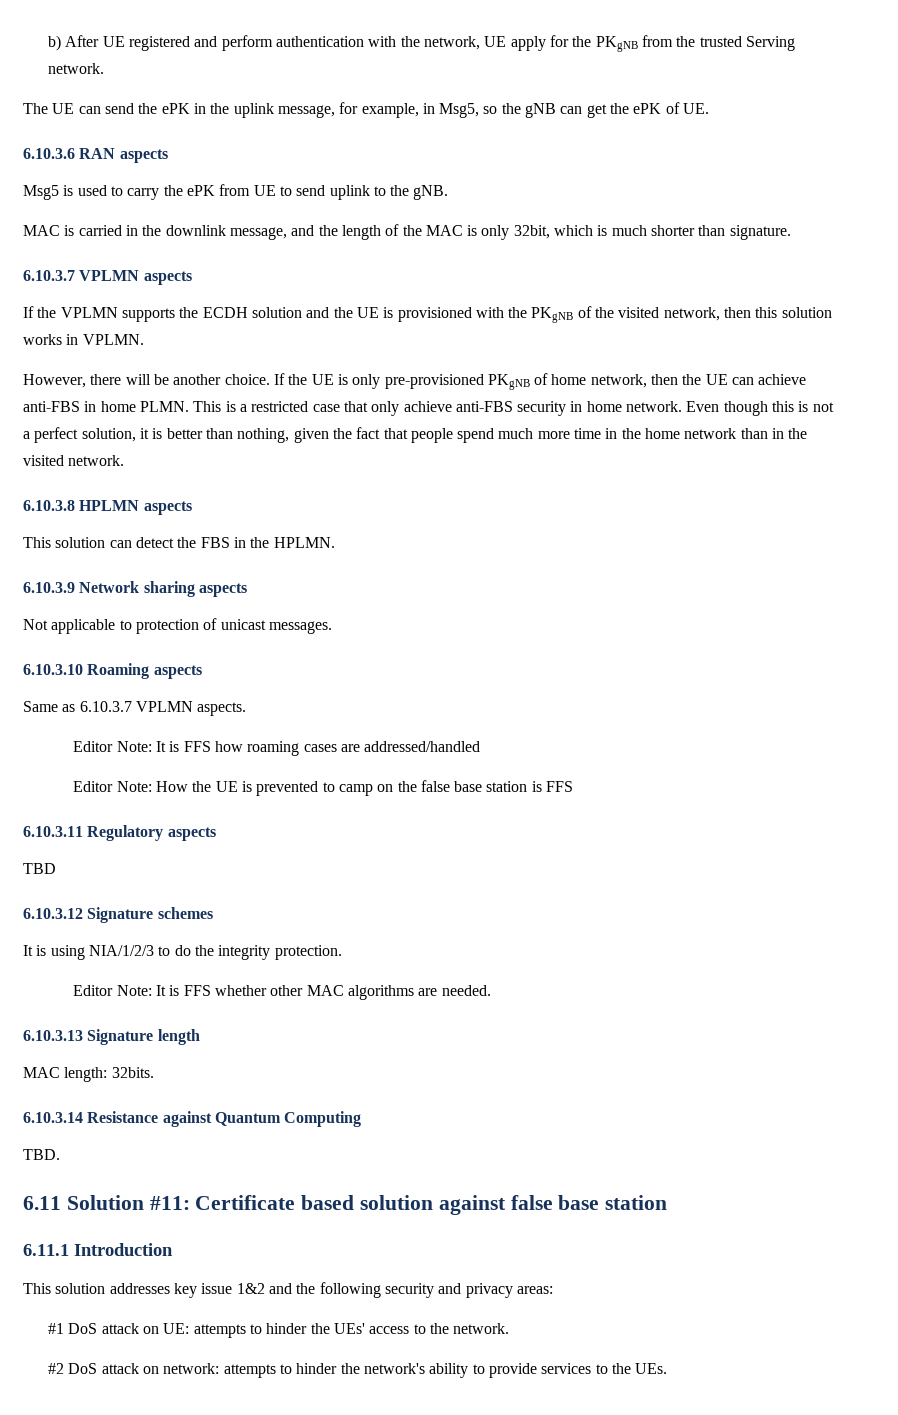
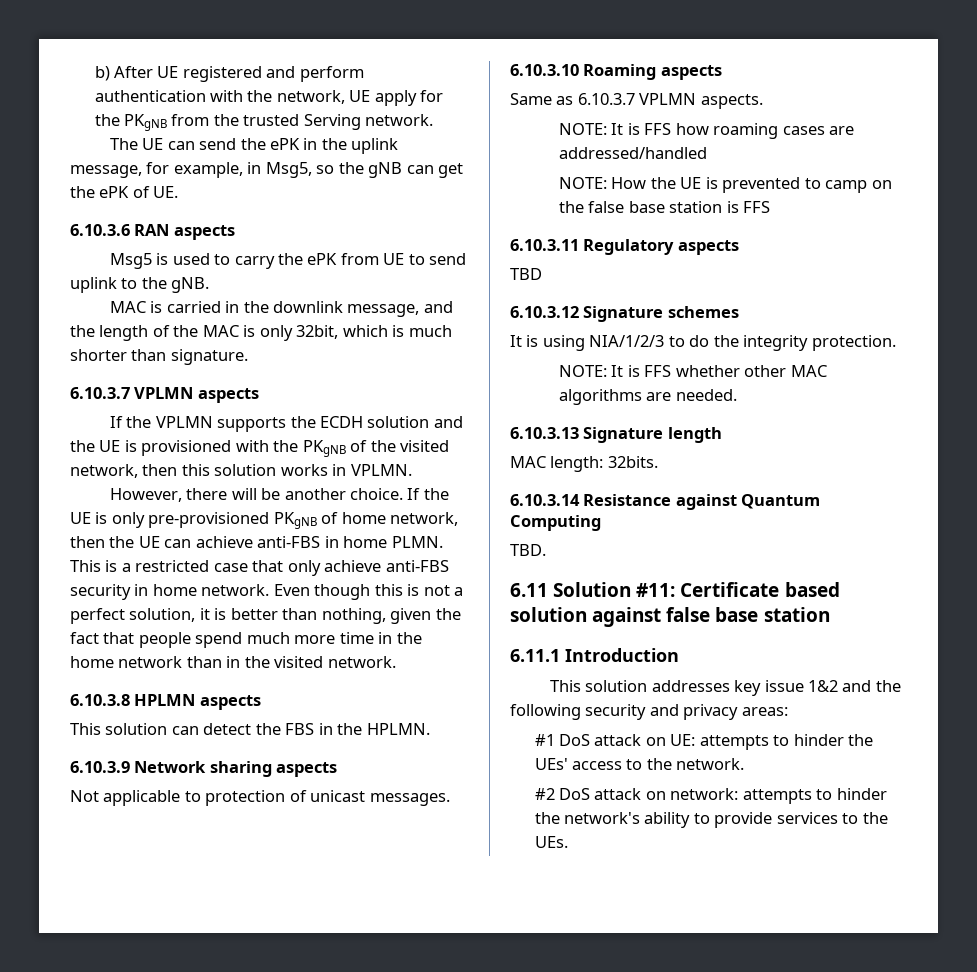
[73,741,152,752] Editor Note: -> [558,123,607,135] NOTE:
[73,781,152,792] Editor Note: -> [558,177,607,189] NOTE:
[73,985,152,996] Editor Note: -> [558,365,607,377] NOTE:

